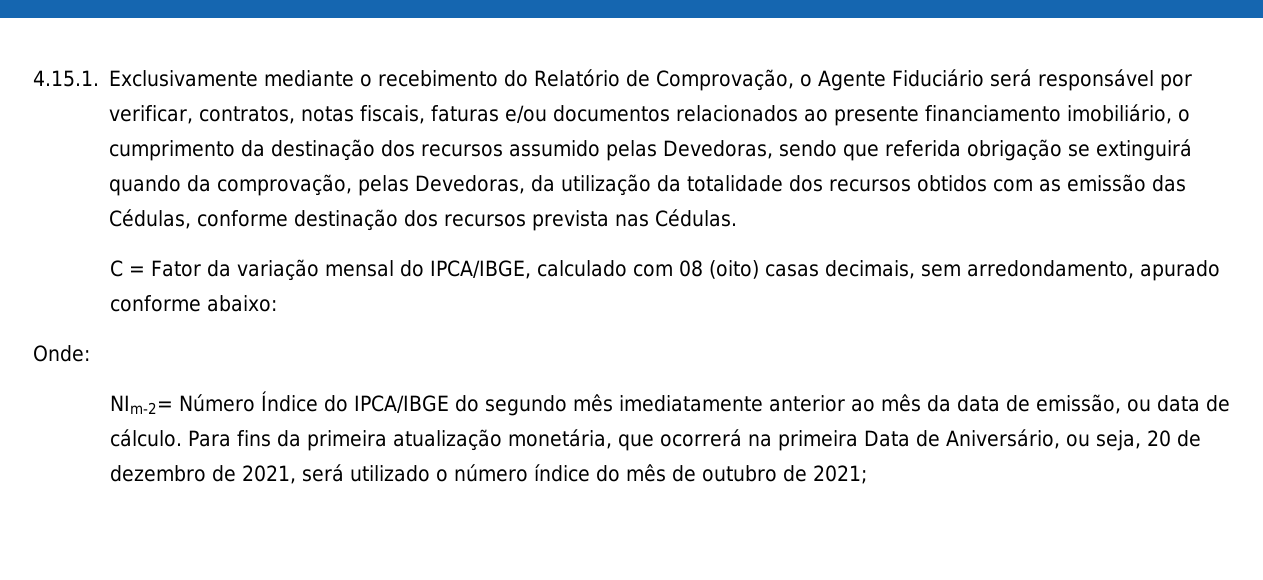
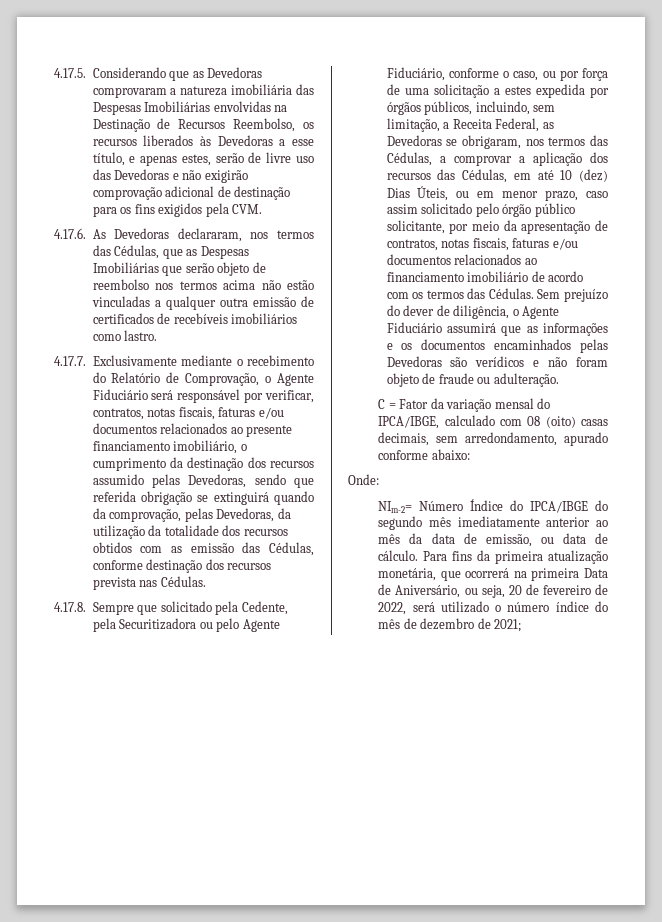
[33,70,99,87] 4.15.1. -> [54,67,263,81] [92,84,314,98] [92,101,288,115] [92,118,314,132] [92,135,314,146] [92,152,314,166] [92,169,248,183] [92,186,291,200] [92,203,263,217] [54,228,314,242] [92,245,249,259] [92,262,266,276] [92,279,314,290] [91,296,314,310] [92,313,298,324] [92,330,158,341] [54,356,86,366] 4.17.5. Considerando que as Devedoras comprovaram a natureza imobiliária das Despesas Imobiliárias envolvidas na Destinação de Recursos Reembolso, os recursos liberados às Devedoras a esse título, e apenas estes, serão de livre uso das Devedoras e não exigirão comprovação adicional de destinação para os fins exigidos pela CVM. // 4.17.6. As Devedoras declararam, nos termos das Cédulas, que as Despesas Imobiliárias que serão objeto de reembolso nos termos acima não estão vinculadas a qualquer outra emissão de certificados de recebíveis imobiliários como lastro. // 4.17.7.
(738, 218) none -> [54,601,288,615] [92,618,280,632] [386,67,608,81] [386,84,609,98] [386,101,556,115] [386,118,554,132] [386,135,608,149] [386,152,608,166] [386,169,608,183] [386,186,608,201] [386,203,575,217] [386,220,608,234] [386,238,578,251] [386,254,537,265] [386,271,584,282] [386,288,608,302] [386,305,560,319] [386,322,608,336] [386,339,608,353] [386,356,608,367] [386,373,559,387] // 4.17.8. Sempre que solicitado pela Cedente, pela Securitizadora ou pelo Agente Fiduciário, conforme o caso, ou por força de uma solicitação a estes expedida por órgãos públicos, incluindo, sem limitação, a Receita Federal, as Devedoras se obrigaram, nos termos das Cédulas, a comprovar a aplicação dos recursos das Cédulas, em até 10 (dez) Dias Úteis, ou em menor prazo, caso assim solicitado pelo órgão público solicitante, por meio da apresentação de contratos, notas fiscais, faturas e/ou documentos relacionados ao financiamento imobiliário de acordo com os termos das Cédulas. Sem prejuízo do dever de diligência, o Agente Fiduciário assumirá que as informações e os documentos encaminhados pelas Devedoras são verídicos e não foram objeto de fraude ou adulteração.
[109,465,296,484] dezembro de 2021, -> [542,584,608,595] [378,602,407,615] fevereiro de 2022,
[701,465,777,482] outubro -> [420,618,475,630] dezembro

